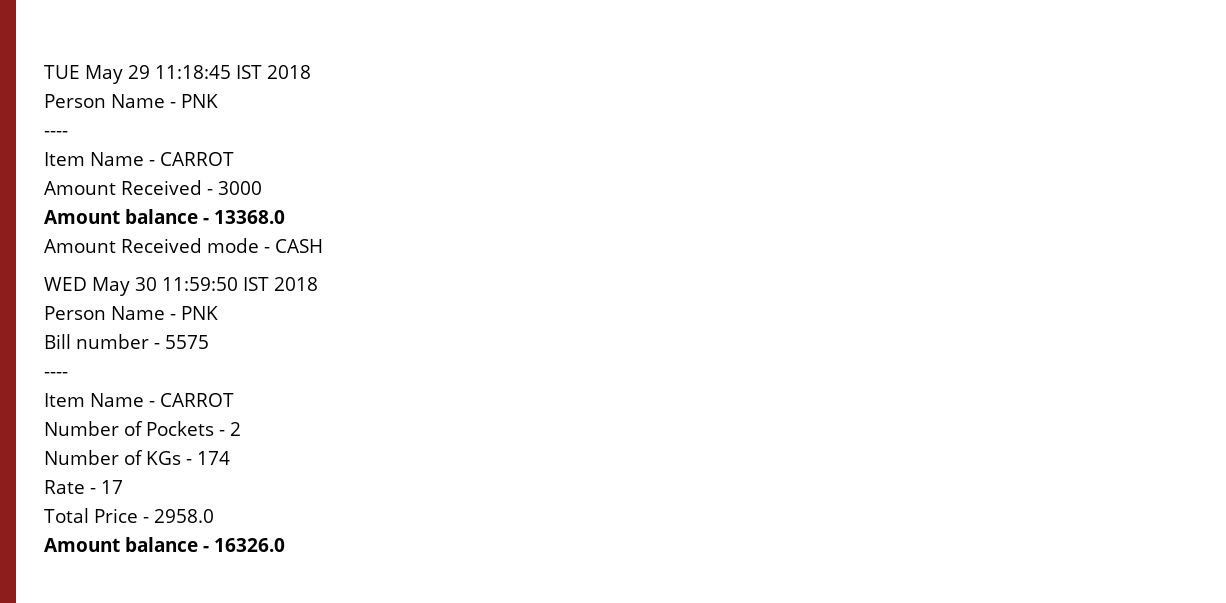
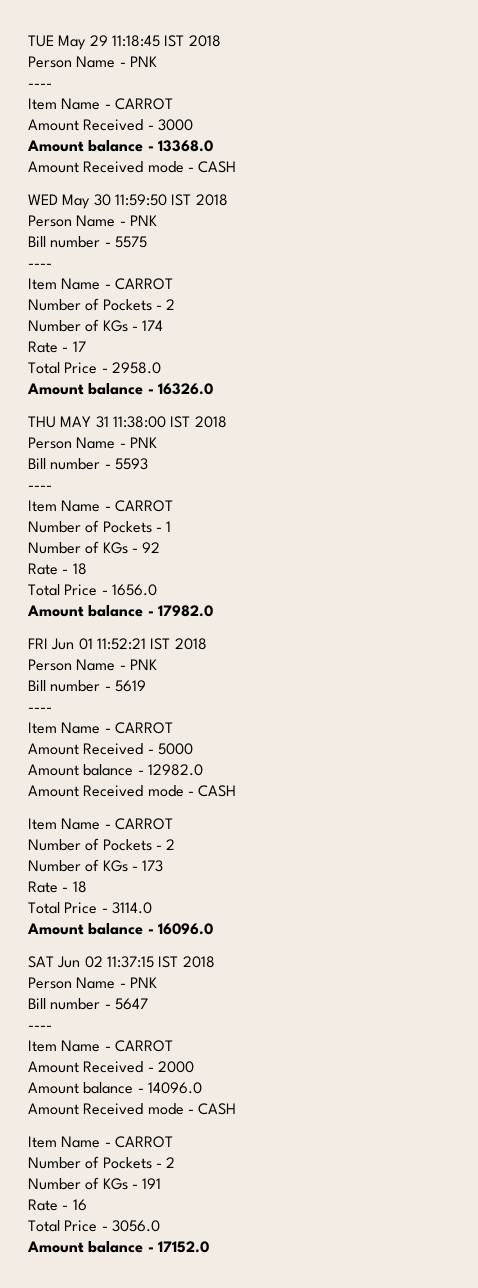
(285, 545) none -> [28,416,227,428] [28,437,157,449] [28,458,148,470] [28,485,52,490] [28,500,173,512] [28,520,172,533] [28,541,161,554] [28,563,87,575] [28,584,157,596] [27,605,213,617] [28,638,207,650] [28,659,157,671] [28,680,146,692] [28,707,52,712] [28,722,173,734] [28,743,193,755] [28,764,203,776] [28,785,237,797] [28,818,173,830] [28,838,176,851] [28,859,164,872] [28,881,87,893] [28,902,152,914] [27,923,213,935] [28,956,215,968] [28,977,157,989] [28,998,148,1010] [28,1025,52,1030] [28,1040,173,1052] [28,1061,194,1073] [28,1082,202,1094] [28,1103,237,1115] [28,1136,173,1148] [28,1156,176,1169] [28,1177,162,1190] [28,1199,87,1211] [28,1220,160,1232] [27,1241,209,1253] // THU MAY 31 11:38:00 IST 2018 // Person Name - PNK // Bill number - 5593 // ---- // Item Name - CARROT // Number of Pockets - 1 // Number of KGs - 92 // Rate - 18 // Total Price - 1656.0 // Amount balance - 17982.0 // FRI Jun 01 11:52:21 IST 2018 // Person Name - PNK // Bill number - 5619 // ---- // Item Name - CARROT // Amount Received - 5000 // Amount balance - 12982.0 // Amount Received mode - CASH // Item Name - CARROT // Number of Pockets - 2 // Number of KGs - 173 // Rate - 18 // Total Price - 3114.0 // Amount balance - 16096.0 // SAT Jun 02 11:37:15 IST 2018 // Person Name - PNK // Bill number - 5647 // ---- // Item Name - CARROT // Amount Received - 2000 // Amount balance - 14096.0 // Amount Received mode - CASH // Item Name - CARROT // Number of Pockets - 2 // Number of KGs - 191 // Rate - 16 // Total Price - 3056.0 // Amount balance - 17152.0

